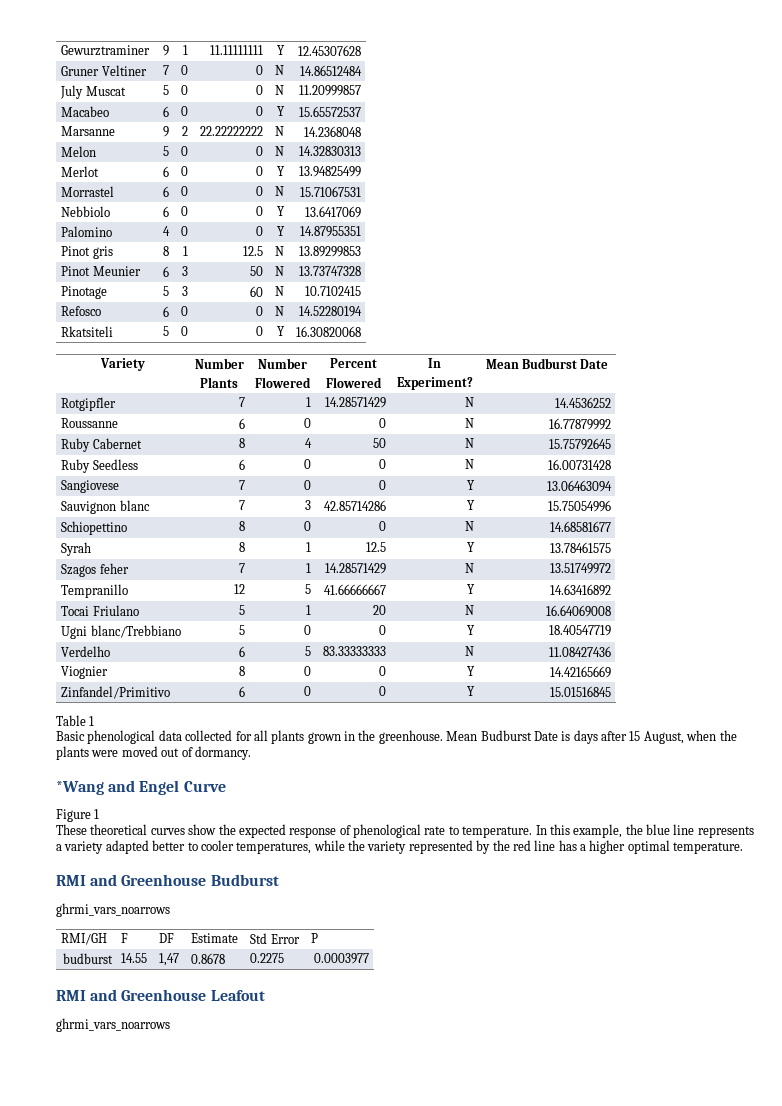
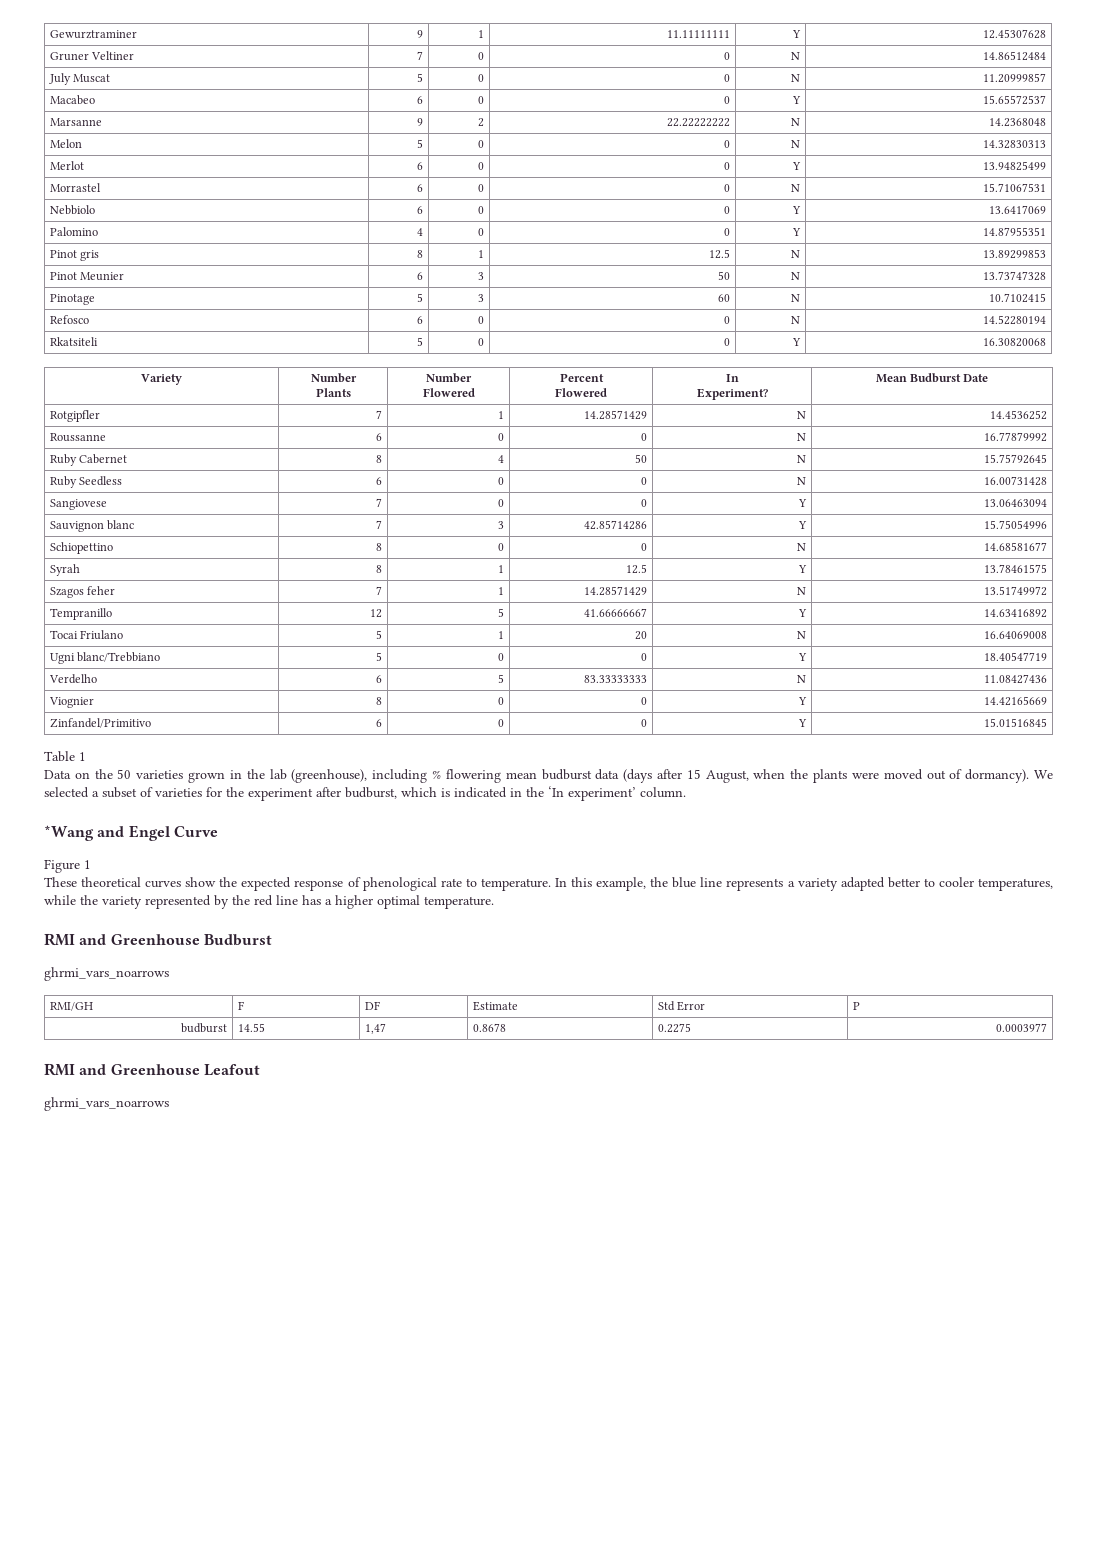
[56,730,598,744] Basic phenological data collected for all plants grown in the greenhouse. Mean Budburst Date is days -> [44,769,653,783] Data on the 50 varieties grown in the lab (greenhouse), including % flowering mean budburst data (days
[194,746,251,760] dormancy. -> [965,769,1053,783] [44,786,686,801] dormancy). We selected a subset of varieties for the experiment after budburst, which is indicated in the ‘In experiment’ column.

